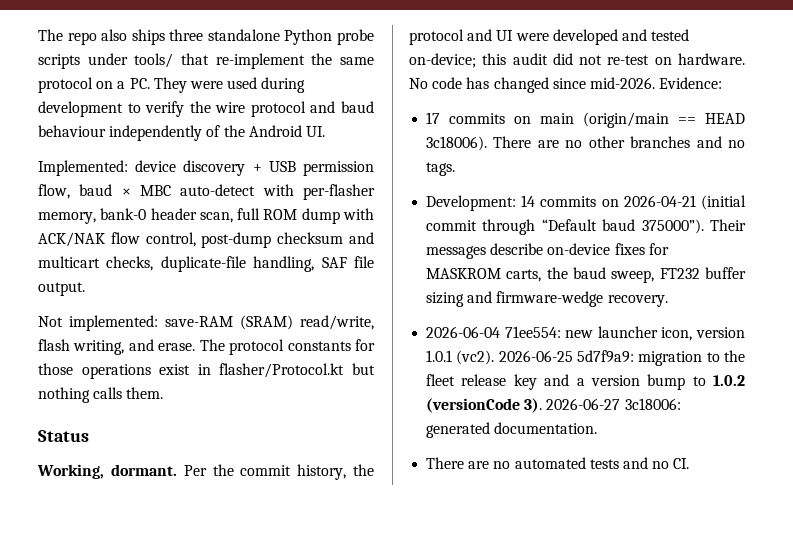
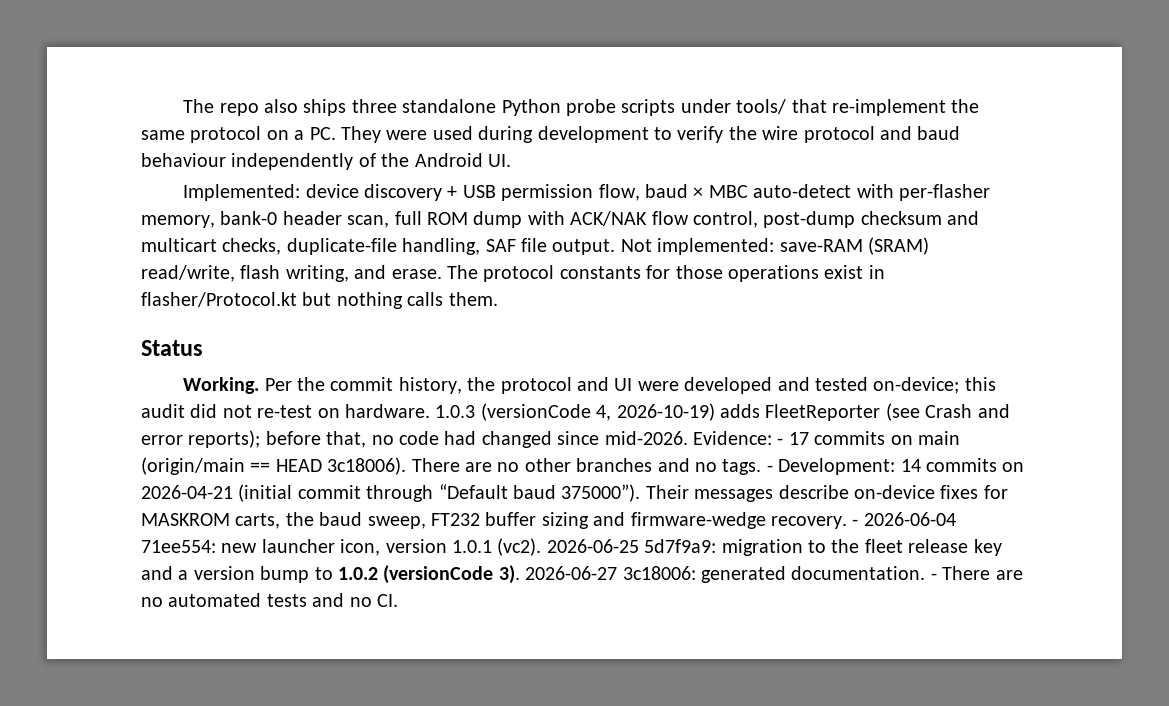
(85, 289) // -> (616, 247) none
[37,464,177,479] Working, dormant. -> [183,377,260,394] Working.
[409,77,490,89] No code has -> [435,403,1010,421] [141,430,477,448] 1.0.3 (versionCode 4, 2026-10-19) adds FleetReporter (see Crash and error reports); before that, no code had
(723, 83) // -> [777,438,784,445] -
(456, 169) // -> [766,465,773,472] -
(668, 301) // -> [852,519,859,526] -
(598, 428) // -> [930,573,937,580] -

